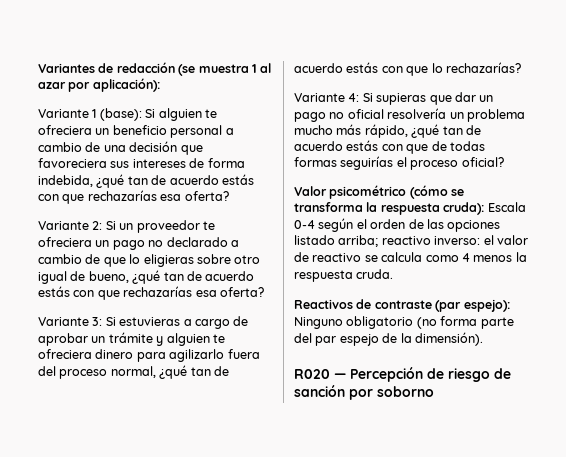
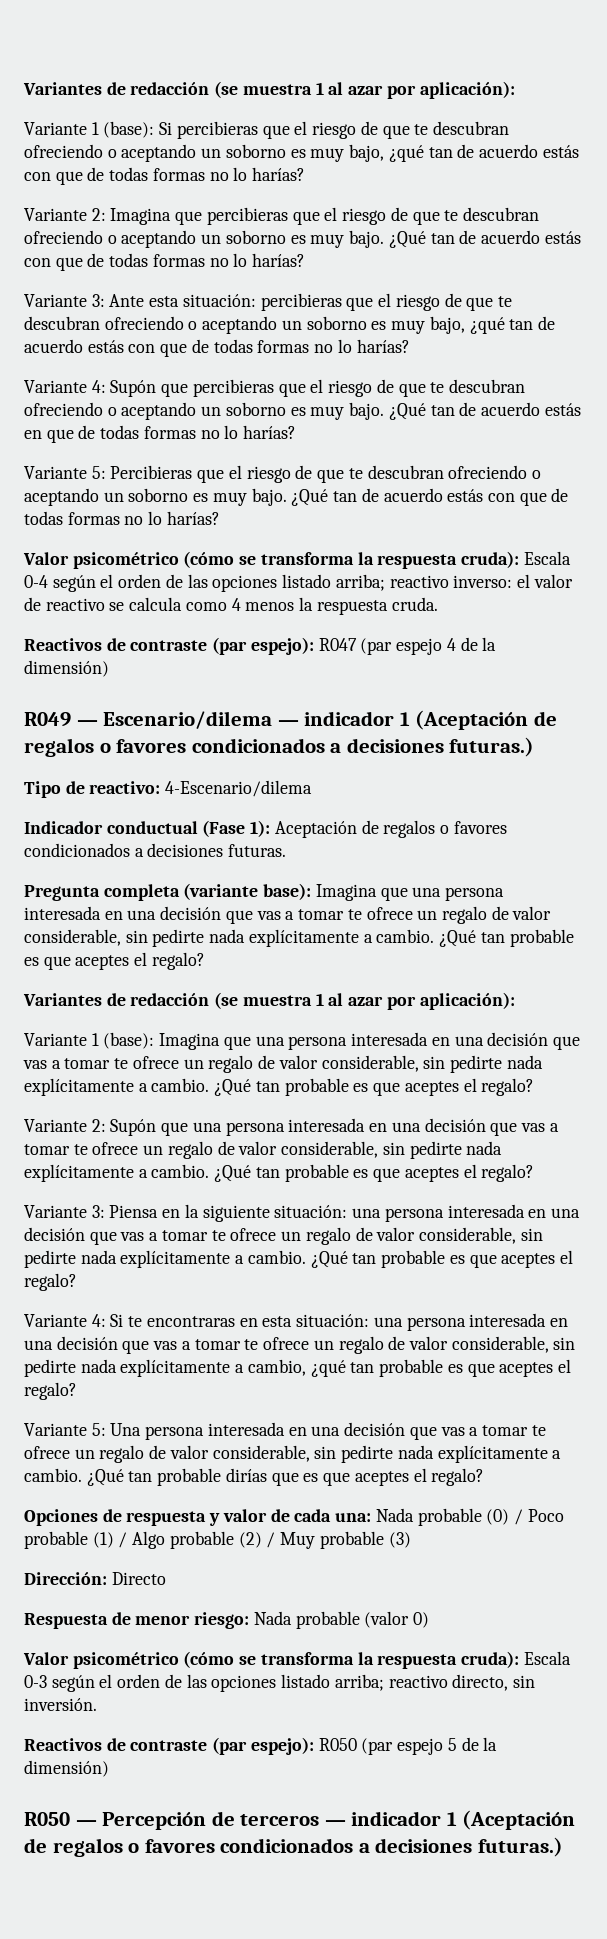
[158,108,217,121] [38,125,234,138] [38,141,203,155] [38,158,245,168] [38,174,254,188] [38,190,229,204] [38,220,215,233] [38,237,239,250] [38,254,261,267] [38,270,255,284] [38,286,264,300] [38,316,249,329] [38,332,225,346] [38,349,260,362] [38,365,229,379] [294,62,521,76] [294,92,494,105] [294,108,525,122] [294,124,408,138] alguien te ofreciera un beneficio personal a cambio de una decisión que favoreciera sus intereses de forma indebida, ¿qué tan de acuerdo estás con que rechazarías esa oferta? // Variante 2: Si un proveedor te ofreciera un pago no declarado a cambio de que lo eligieras sobre otro igual de bueno, ¿qué tan de acuerdo estás con que rechazarías esa oferta? // Variante 3: Si estuvieras a cargo de aprobar un trámite y alguien te ofreciera dinero para agilizarlo fuera del proceso normal, ¿qué tan de acuerdo estás con que lo rechazarías? // Variante 4: Si supieras que dar un pago no oficial resolvería un problema mucho más rápido, -> [176,121,509,139] [24,144,385,162] percibieras que el riesgo de que te descubran ofreciendo o aceptando un soborno es muy bajo,
[340,156,504,170] seguirías el proceso oficial? -> [209,167,306,181] [24,207,539,225] [24,230,581,248] [24,253,306,271] [24,293,512,311] [24,316,555,334] [24,339,410,357] [24,379,525,397] [24,402,581,420] [24,425,297,443] [24,465,541,483] [24,488,569,506] [24,511,220,525] no lo harías? // Variante 2: Imagina que percibieras que el riesgo de que te descubran ofreciendo o aceptando un soborno es muy bajo. ¿Qué tan de acuerdo estás con que de todas formas no lo harías? // Variante 3: Ante esta situación: percibieras que el riesgo de que te descubran ofreciendo o aceptando un soborno es muy bajo, ¿qué tan de acuerdo estás con que de todas formas no lo harías? // Variante 4: Supón que percibieras que el riesgo de que te descubran ofreciendo o aceptando un soborno es muy bajo. ¿Qué tan de acuerdo estás en que de todas formas no lo harías? // Variante 5: Percibieras que el riesgo de que te descubran ofreciendo o aceptando un soborno es muy bajo. ¿Qué tan de acuerdo estás con que de todas formas no lo harías?
[294,316,514,329] [294,332,483,346] [294,367,511,382] [294,385,434,400] Ninguno obligatorio (no forma parte del par espejo de la dimensión). // R020 — Percepción de riesgo de sanción por soborno -> [318,637,497,655] [24,660,109,677] [24,710,557,730] [24,737,535,757] [24,780,313,798] [24,820,507,838] [24,843,287,857] [24,883,505,901] [24,906,552,924] [24,929,574,947] [24,952,205,970] [23,992,515,1010] [24,1032,580,1050] [23,1055,543,1073] [24,1078,535,1096] [24,1118,559,1136] [24,1141,503,1159] [24,1164,535,1182] [24,1204,580,1222] [24,1227,543,1245] [24,1250,573,1268] [24,1273,77,1291] [24,1313,568,1331] [24,1336,576,1354] [24,1359,571,1377] [24,1382,77,1400] [24,1422,546,1440] [24,1445,562,1463] [24,1468,485,1486] [24,1508,564,1526] [24,1531,411,1549] [24,1572,166,1585] [24,1611,430,1629] [23,1651,571,1669] [24,1674,535,1692] [24,1698,97,1711] [24,1737,498,1755] [24,1760,109,1777] [24,1810,576,1830] [24,1837,563,1857] R047 (par espejo 4 de la dimensión) // R049 — Escenario/dilema — indicador 1 (Aceptación de regalos o favores condicionados a decisiones futuras.) // Tipo de reactivo: 4-Escenario/dilema // Indicador conductual (Fase 1): Aceptación de regalos o favores condicionados a decisiones futuras. // Pregunta completa (variante base): Imagina que una persona interesada en una decisión que vas a tomar te ofrece un regalo de valor considerable, sin pedirte nada explícitamente a cambio. ¿Qué tan probable es que aceptes el regalo? // Variantes de redacción (se muestra 1 al azar por aplicación): // Variante 1 (base): Imagina que una persona interesada en una decisión que vas a tomar te ofrece un regalo de valor considerable, sin pedirte nada explícitamente a cambio. ¿Qué tan probable es que aceptes el regalo? // Variante 2: Supón que una persona interesada en una decisión que vas a tomar te ofrece un regalo de valor considerable, sin pedirte nada explícitamente a cambio. ¿Qué tan probable es que aceptes el regalo? // Variante 3: Piensa en la siguiente situación: una persona interesada en una decisión que vas a tomar te ofrece un regalo de valor considerable, sin pedirte nada explícitamente a cambio. ¿Qué tan probable es que aceptes el regalo? // Variante 4: Si te encontraras en esta situación: una persona interesada en una decisión que vas a tomar te ofrece un regalo de valor considerable, sin pedirte nada explícitamente a cambio, ¿qué tan probable es que aceptes el regalo? // Variante 5: Una persona interesada en una decisión que vas a tomar te ofrece un regalo de valor considerable, sin pedirte nada explícitamente a cambio. ¿Qué tan probable dirías que es que aceptes el regalo? // Opciones de respuesta y valor de cada una: Nada probable (0) / Poco probable (1) / Algo probable (2) / Muy probable (3) // Dirección: Directo // Respuesta de menor riesgo: Nada probable (valor 0) // Valor psicométrico (cómo se transforma la respuesta cruda): Escala 0-3 según el orden de las opciones listado arriba; reactivo directo, sin inversión. // Reactivos de contraste (par espejo): R050 (par espejo 5 de la dimensión) // R050 — Percepción de terceros — indicador 1 (Aceptación de regalos o favores condicionados a decisiones futuras.)

